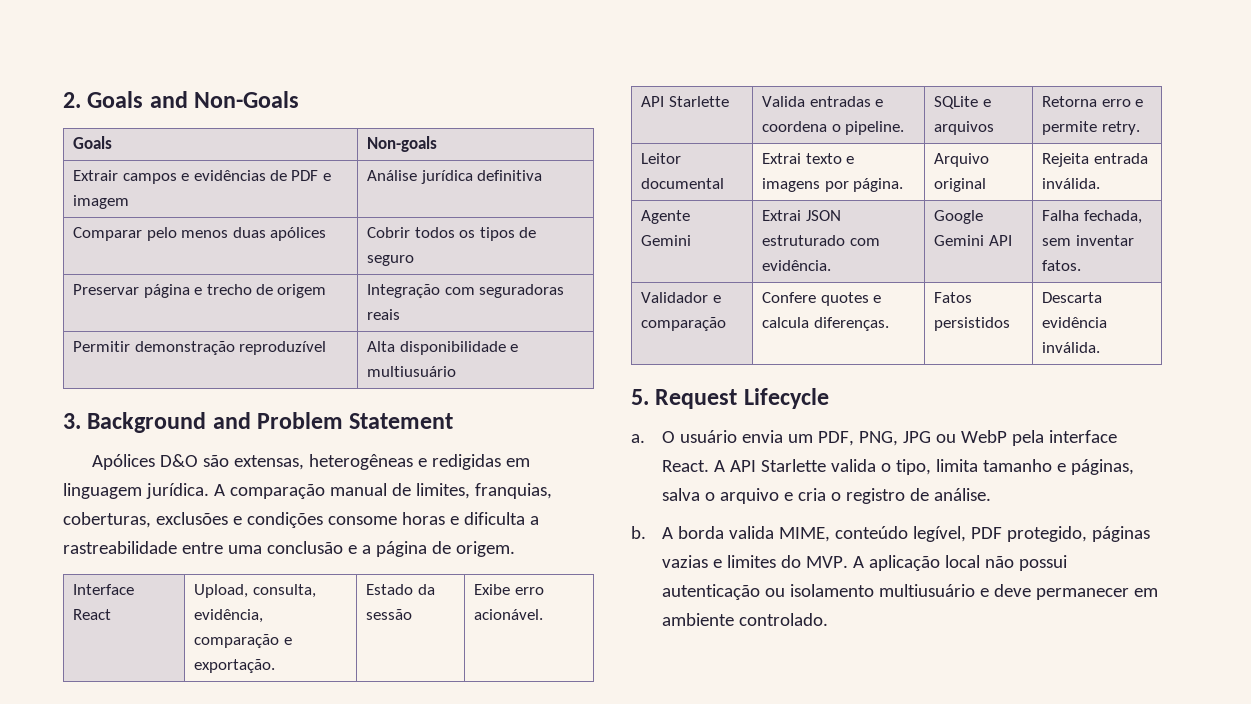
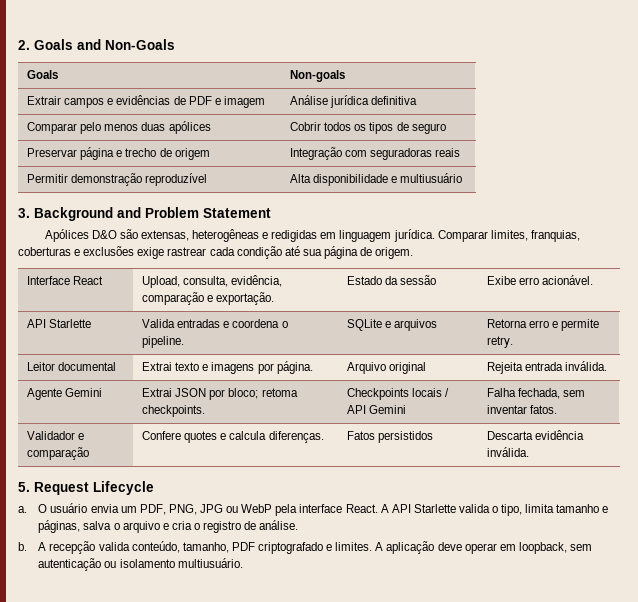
[213,483,552,499] [63,512,539,528] [63,541,371,554] A comparação manual de limites, franquias, coberturas, exclusões e condições consome horas e dificulta a rastreabilidade entre uma conclusão e a -> [437,230,580,242] [18,246,322,259] Comparar limites, franquias, coberturas e exclusões exige rastrear cada condição até sua
[762,235,880,246] [762,260,832,271] [934,210,984,224] [934,235,1012,246] estruturado com evidência. | Google Gemini API -> [209,388,298,400] [142,405,206,417] [347,388,450,400] [347,405,407,414] por bloco; retoma checkpoints. | Checkpoints locais / API Gemini
[678,526,1151,542] [662,555,1068,571] [662,584,1159,600] [662,613,829,626] borda valida MIME, conteúdo legível, PDF protegido, páginas vazias e limites do MVP. A aplicação local não possui autenticação ou isolamento multiusuário e deve permanecer em ambiente controlado. -> [49,541,592,554] [38,558,243,571] recepção valida conteúdo, tamanho, PDF criptografado e limites. A aplicação deve operar em loopback, sem autenticação ou isolamento multiusuário.

